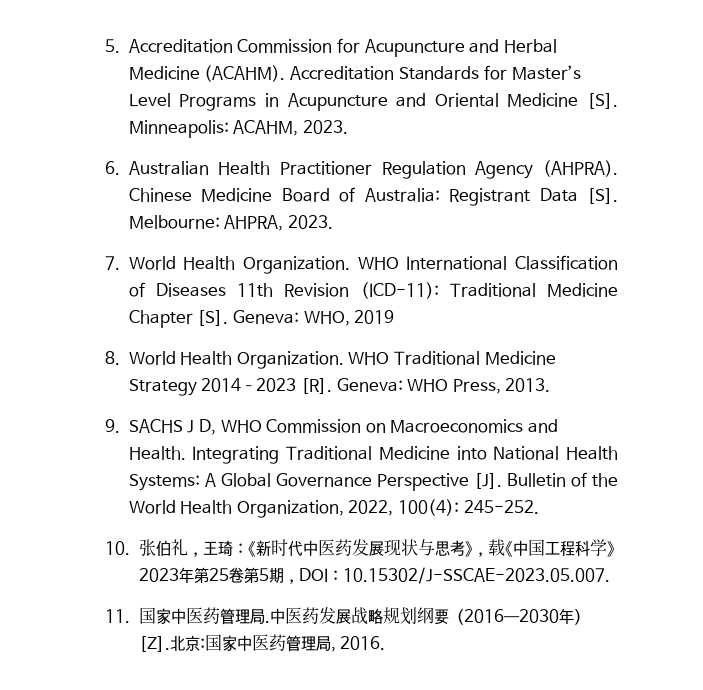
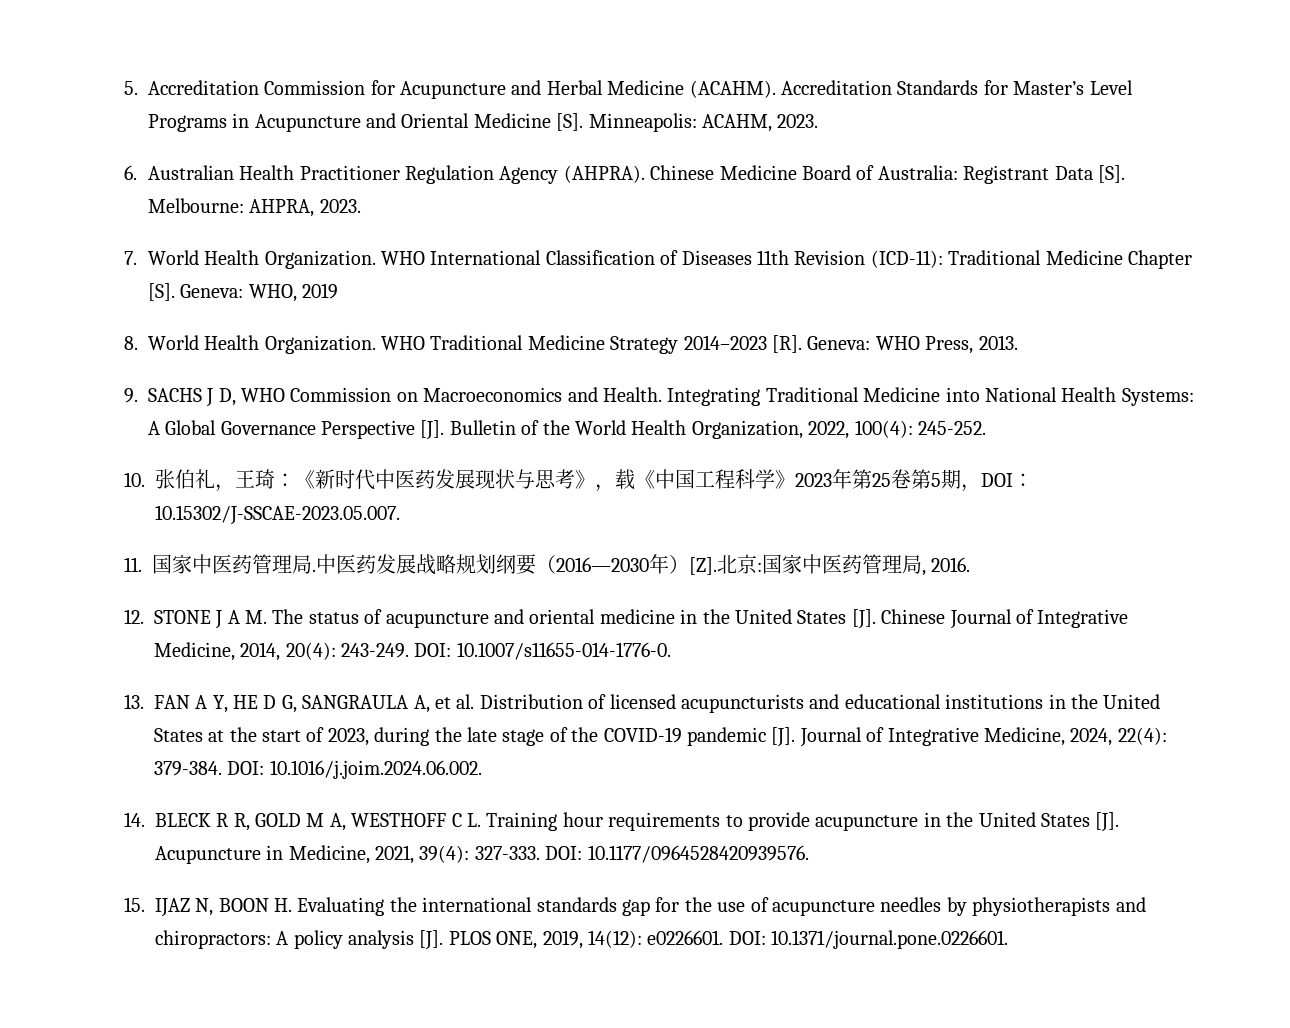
(386, 643) none -> [123,609,1129,629] [153,642,671,661] [123,694,1161,713] [153,727,1167,747] [153,760,482,779] [123,812,1120,832] [154,845,809,864] [123,897,1146,917] [154,930,1009,950] // 12. STONE J A M. The status of acupuncture and oriental medicine in the United States [J]. Chinese Journal of Integrative Medicine, 2014, 20(4): 243-249. DOI: 10.1007/s11655-014-1776-0. // 13. FAN A Y, HE D G, SANGRAULA A, et al. Distribution of licensed acupuncturists and educational institutions in the United States at the start of 2023, during the late stage of the COVID-19 pandemic [J]. Journal of Integrative Medicine, 2024, 22(4): 379-384. DOI: 10.1016/j.joim.2024.06.002. // 14. BLECK R R, GOLD M A, WESTHOFF C L. Training hour requirements to provide acupuncture in the United States [J]. Acupuncture in Medicine, 2021, 39(4): 327-333. DOI: 10.1177/0964528420939576. // 15. IJAZ N, BOON H. Evaluating the international standards gap for the use of acupuncture needles by physiotherapists and chiropractors: A policy analysis [J]. PLOS ONE, 2019, 14(12): e0226601. DOI: 10.1371/journal.pone.0226601.

